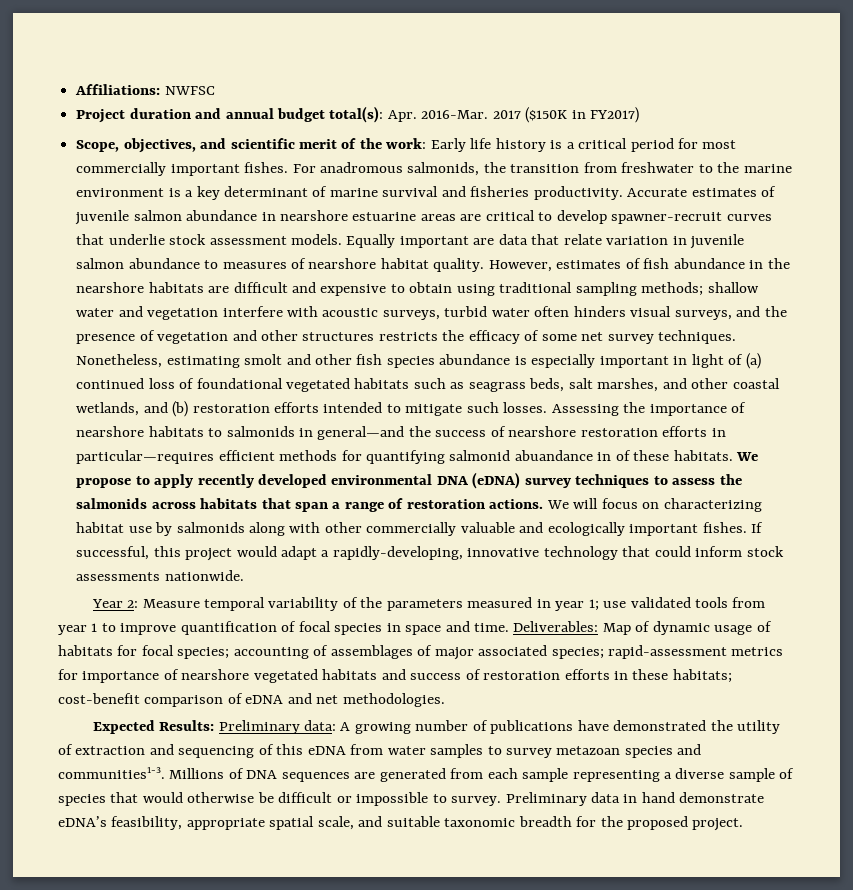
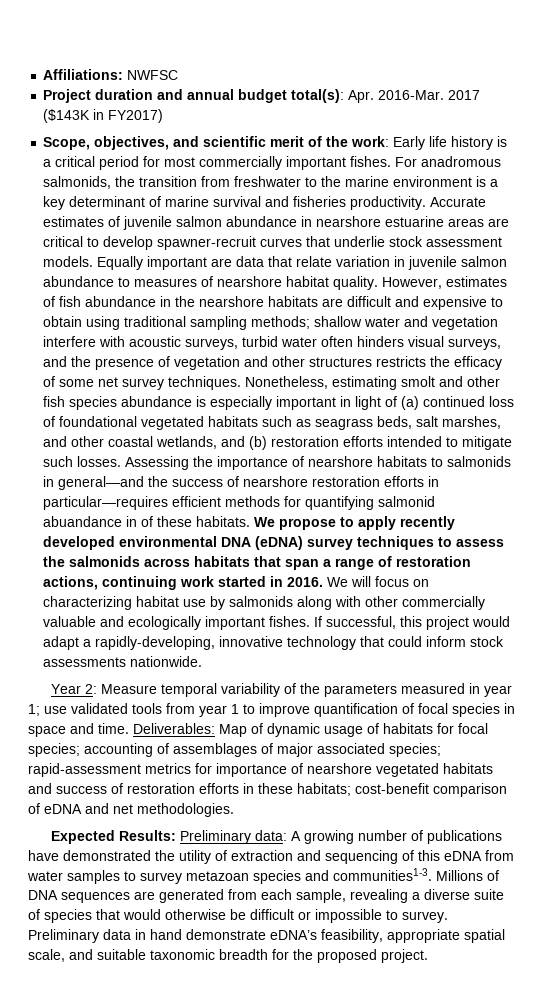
[525,107,568,123] ($150K -> [43,109,91,123] ($143K
[489,499,544,509] actions. -> [43,576,324,590] actions, continuing work started in 2016.
[522,768,660,782] sample representing -> [296,889,408,903] sample, revealing
[728,768,775,782] sample -> [474,889,504,900] suite

